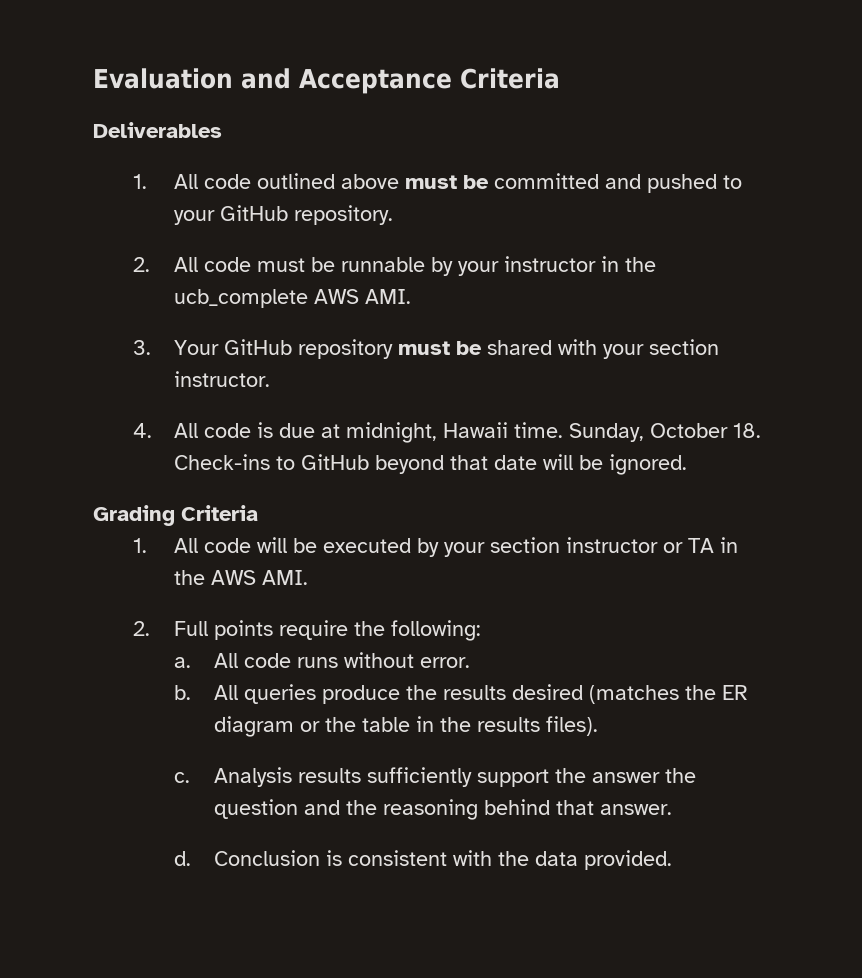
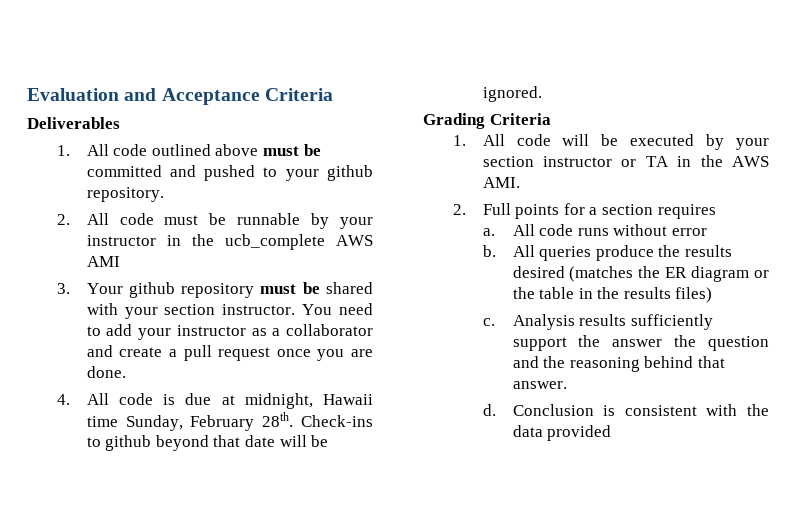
[219,205,288,221] GitHub -> [327,165,374,181] github
[364,289,411,304] AMI. -> [86,256,120,267] AMI
[223,339,292,355] GitHub -> [128,282,175,298] github
(270, 379) none -> [302,303,373,315] [86,324,373,340] [86,345,373,361] [86,366,126,378] You need to add your instructor as a collaborator and create a pull request once you are done.
[513,422,761,442] time. Sunday, October 18. -> [86,412,294,431] time Sunday, February 28th.
[300,454,369,470] GitHub -> [105,435,152,451] github
[278,620,481,641] require the following: -> [563,203,716,219] for a section requires
[420,657,471,668] error. -> [671,228,707,236] error
[546,716,599,736] files). -> [675,287,713,303] files)
[584,850,673,870] provided. -> [547,425,612,441] provided

